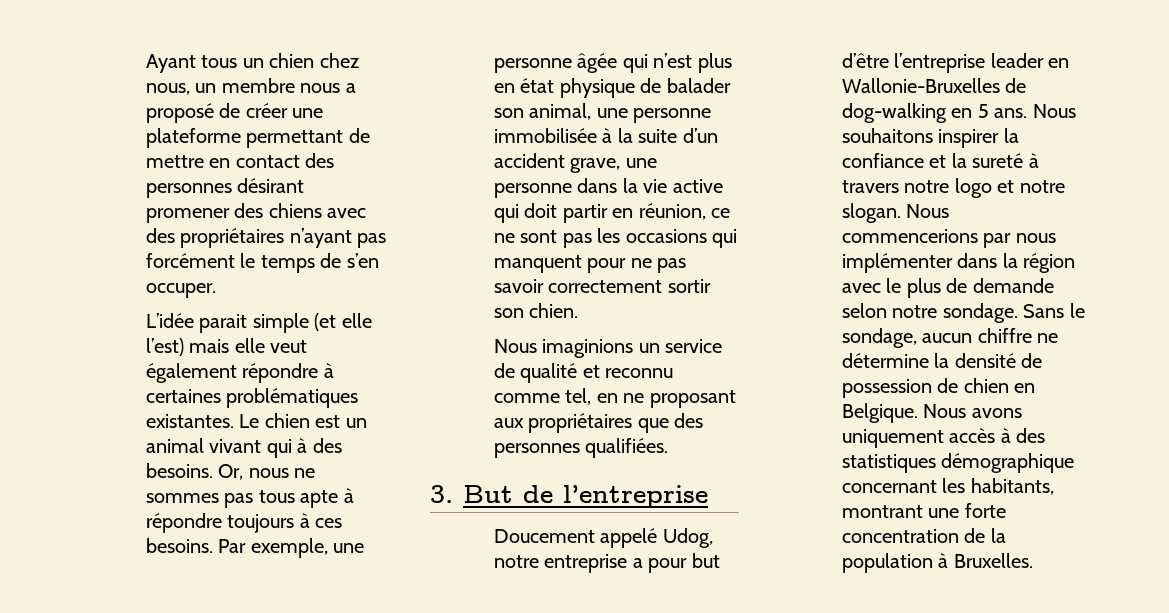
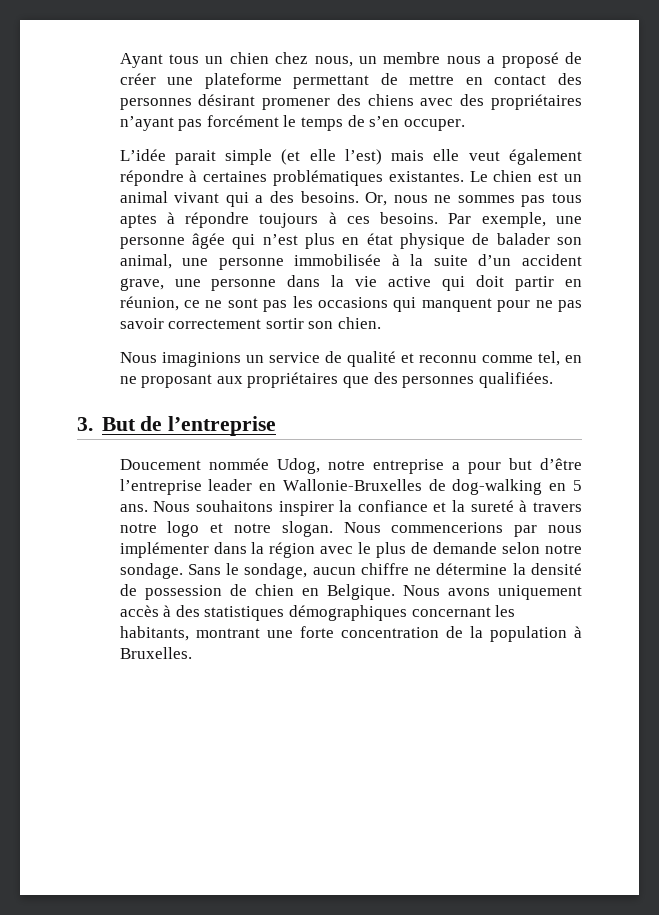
[297,438,308,453] à -> [255,195,264,203] a
[300,490,339,508] apte -> [119,214,157,228] aptes
[600,528,658,548] appelé -> [208,458,269,470] nommée
[941,453,1075,473] démographique -> [288,605,407,621] démographiques

